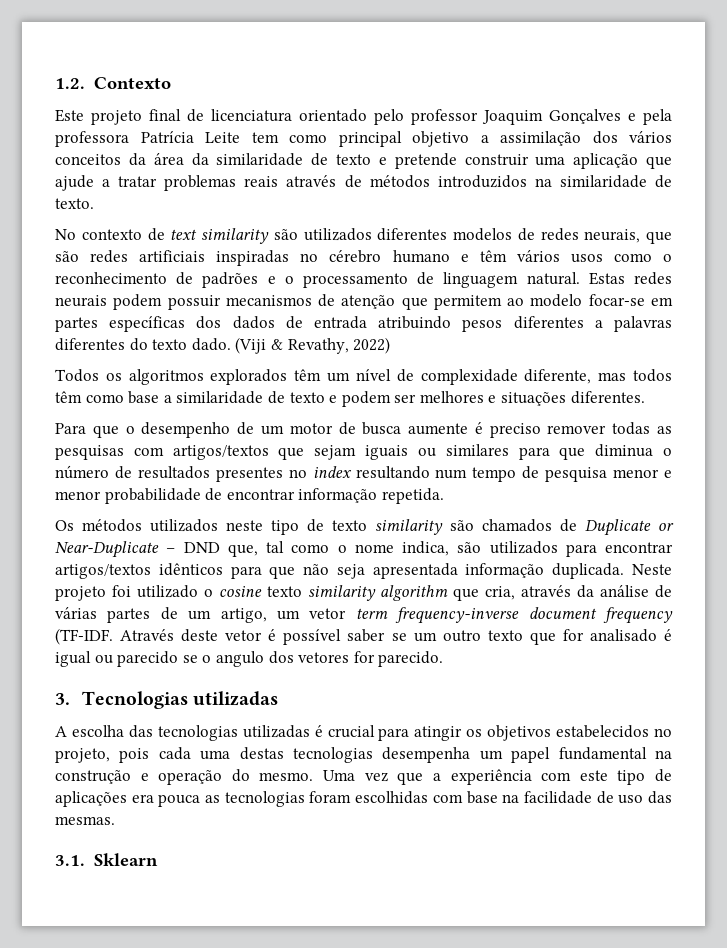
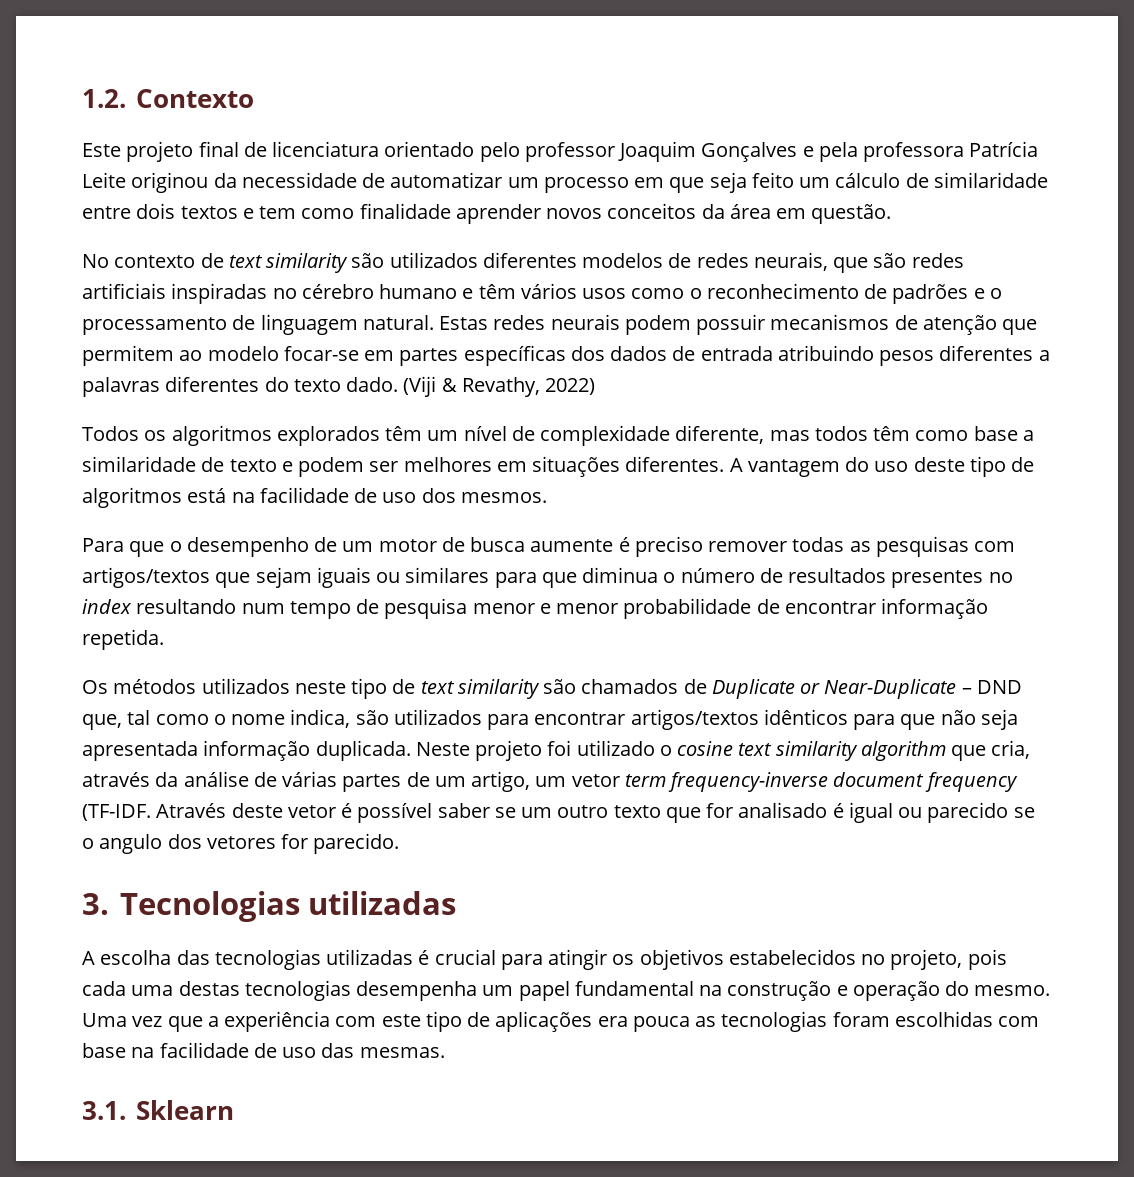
[251,131,672,147] [55,153,672,169] [55,175,672,191] [55,198,94,209] tem como principal objetivo a assimilação dos vários conceitos da área da similaridade de texto e pretende construir uma aplicação que ajude a tratar problemas reais através de métodos introduzidos na similaridade de texto. -> [131,172,1048,193] [82,203,892,224] originou da necessidade de automatizar um processo em que seja feito um cálculo de similaridade entre dois textos e tem como finalidade aprender novos conceitos da área em questão.
[488,395,497,403] e -> [496,461,527,472] em
(645, 397) none -> [729,456,1035,477] [82,487,547,508] A vantagem do uso deste tipo de algoritmos está na facilidade de uso dos mesmos.
[332,520,367,531] texto -> [420,681,455,694] text
[266,586,302,597] texto -> [738,743,773,756] text

